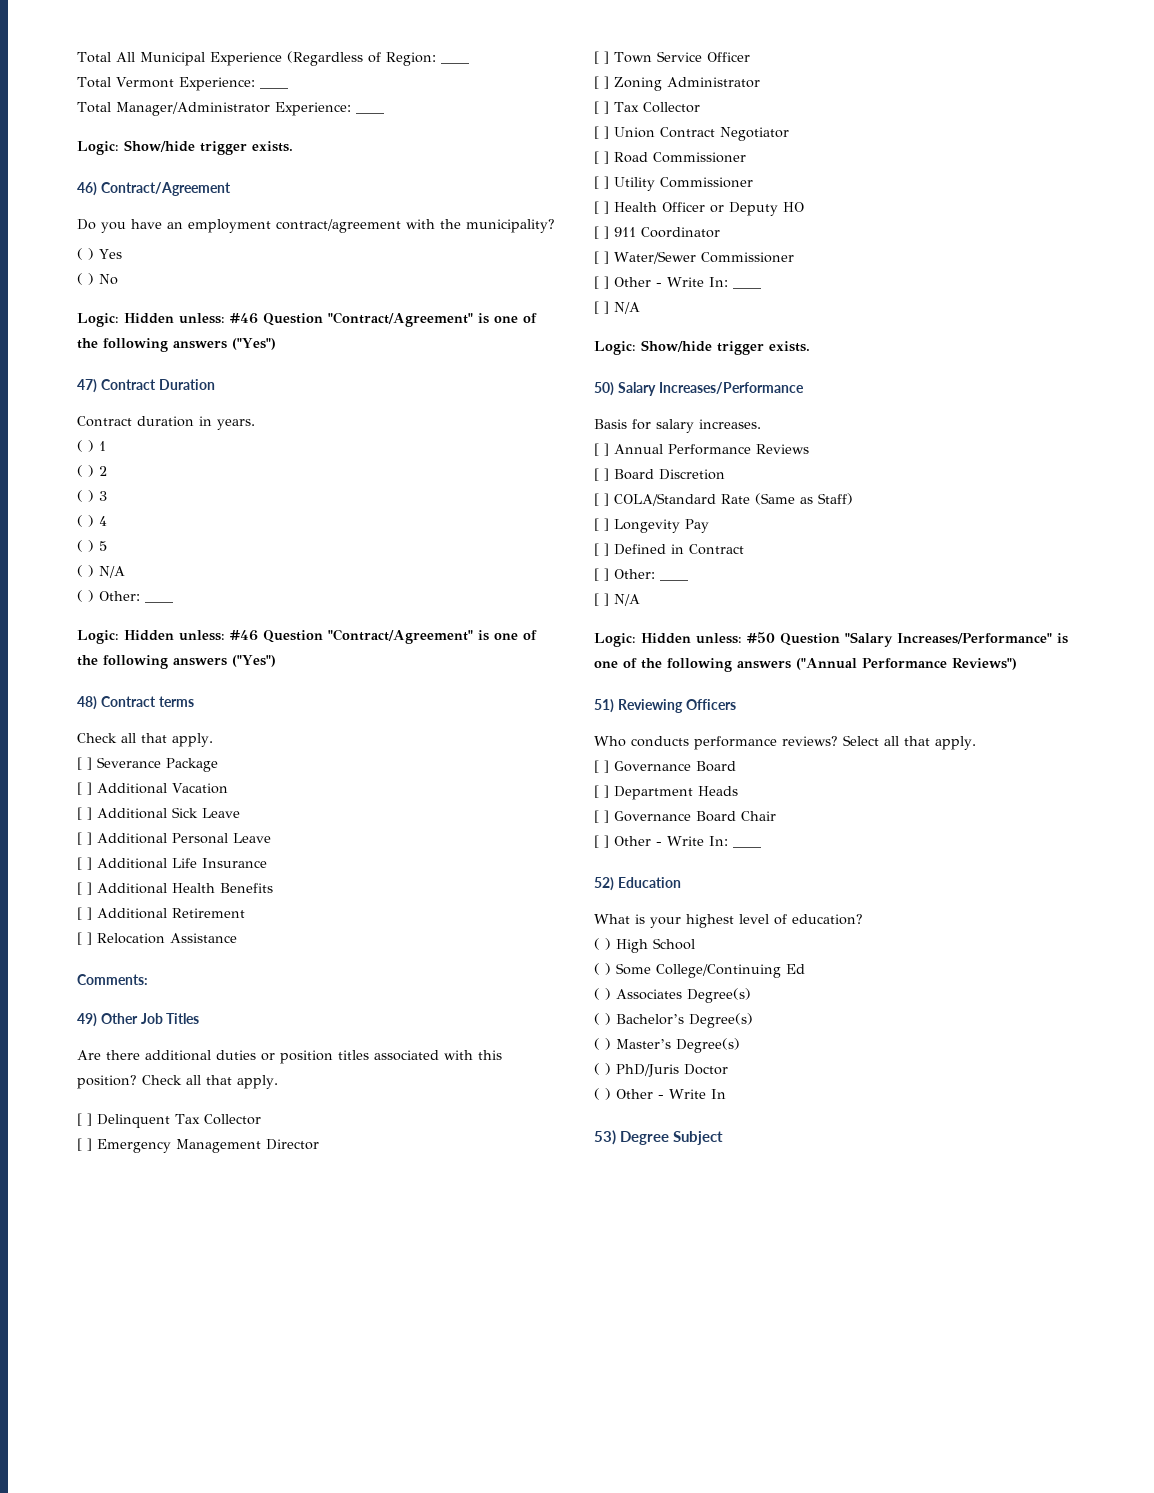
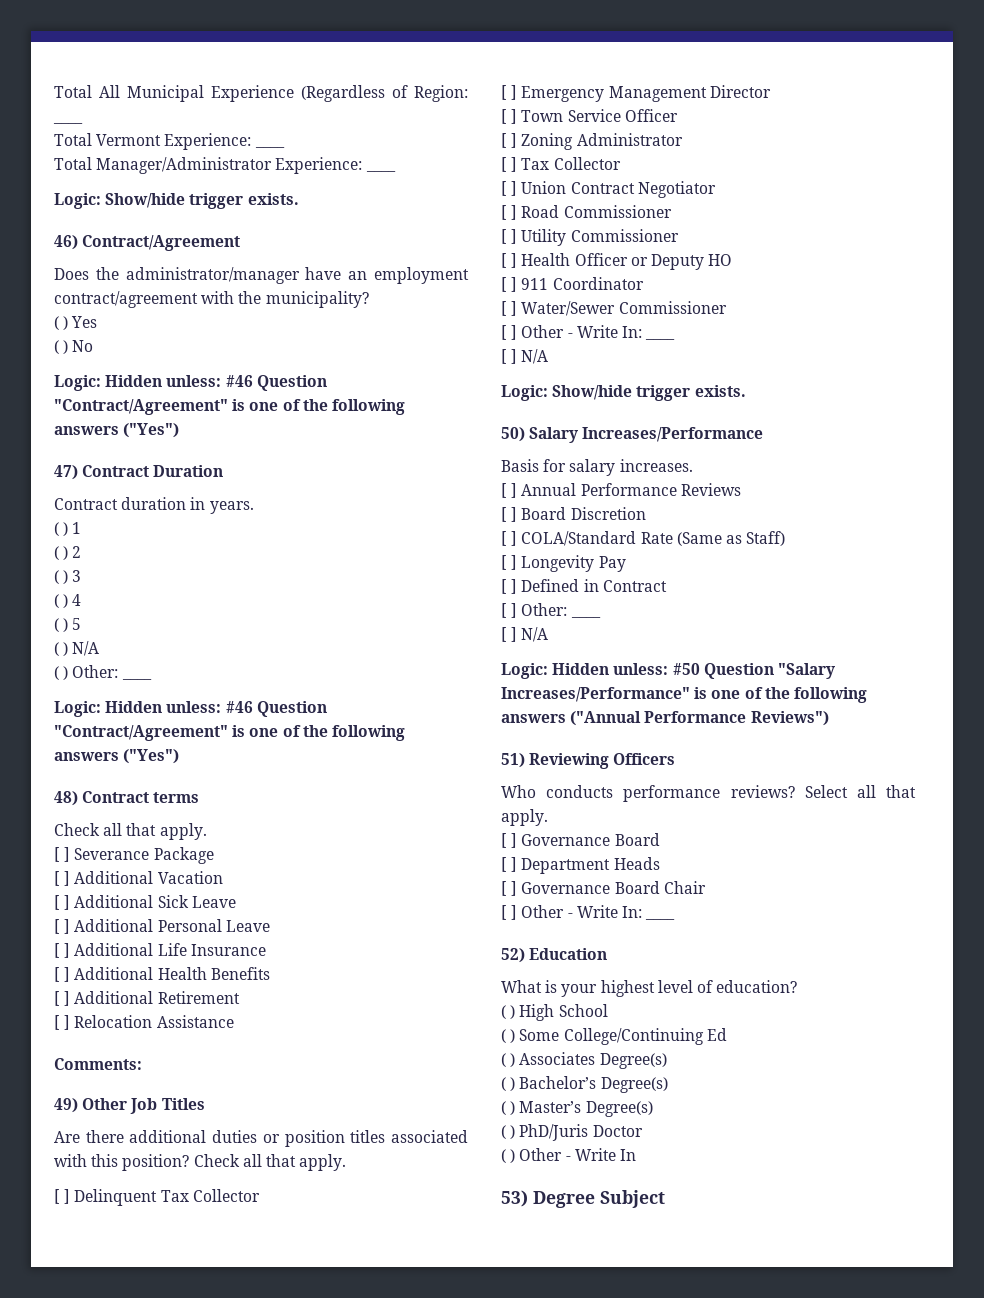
[77,219,126,233] Do you -> [54,267,300,284] Does the administrator/manager

